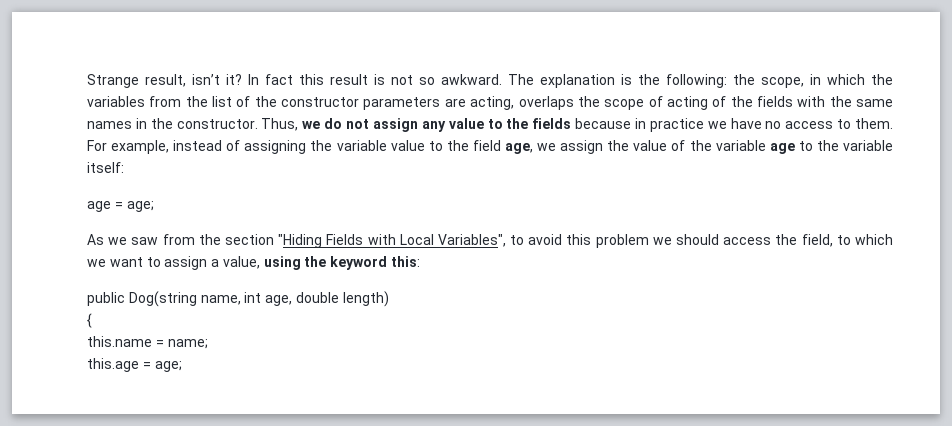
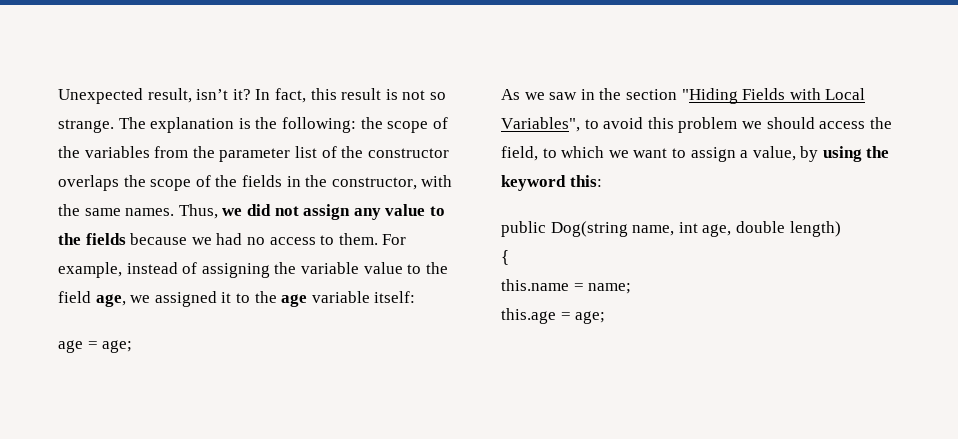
[87,74,139,88] Strange -> [58,88,143,104] Unexpected
[265,74,293,85] fact -> [274,88,306,103] fact,
[441,74,502,85] awkward. -> [58,119,114,133] strange.
[761,74,865,88] scope, in which -> [387,117,448,133] scope of
(208, 101) none -> [219,148,291,162] parameter
[363,96,515,110] parameters are acting, -> (449, 153) none
[666,96,894,110] [87,118,258,129] acting of the fields with the same names in the constructor. -> [215,175,453,190] [58,204,175,216] the fields in the constructor, with the same names.
[324,118,343,129] do -> [246,204,271,216] did
[634,118,762,132] in practice we have -> [191,233,243,245] we had
[560,140,839,154] assign the value of the variable age to the -> [154,291,308,307] assigned it to the age
[162,234,195,245] from -> [580,89,595,100] in
(260, 262) none -> [800,146,819,162] by

